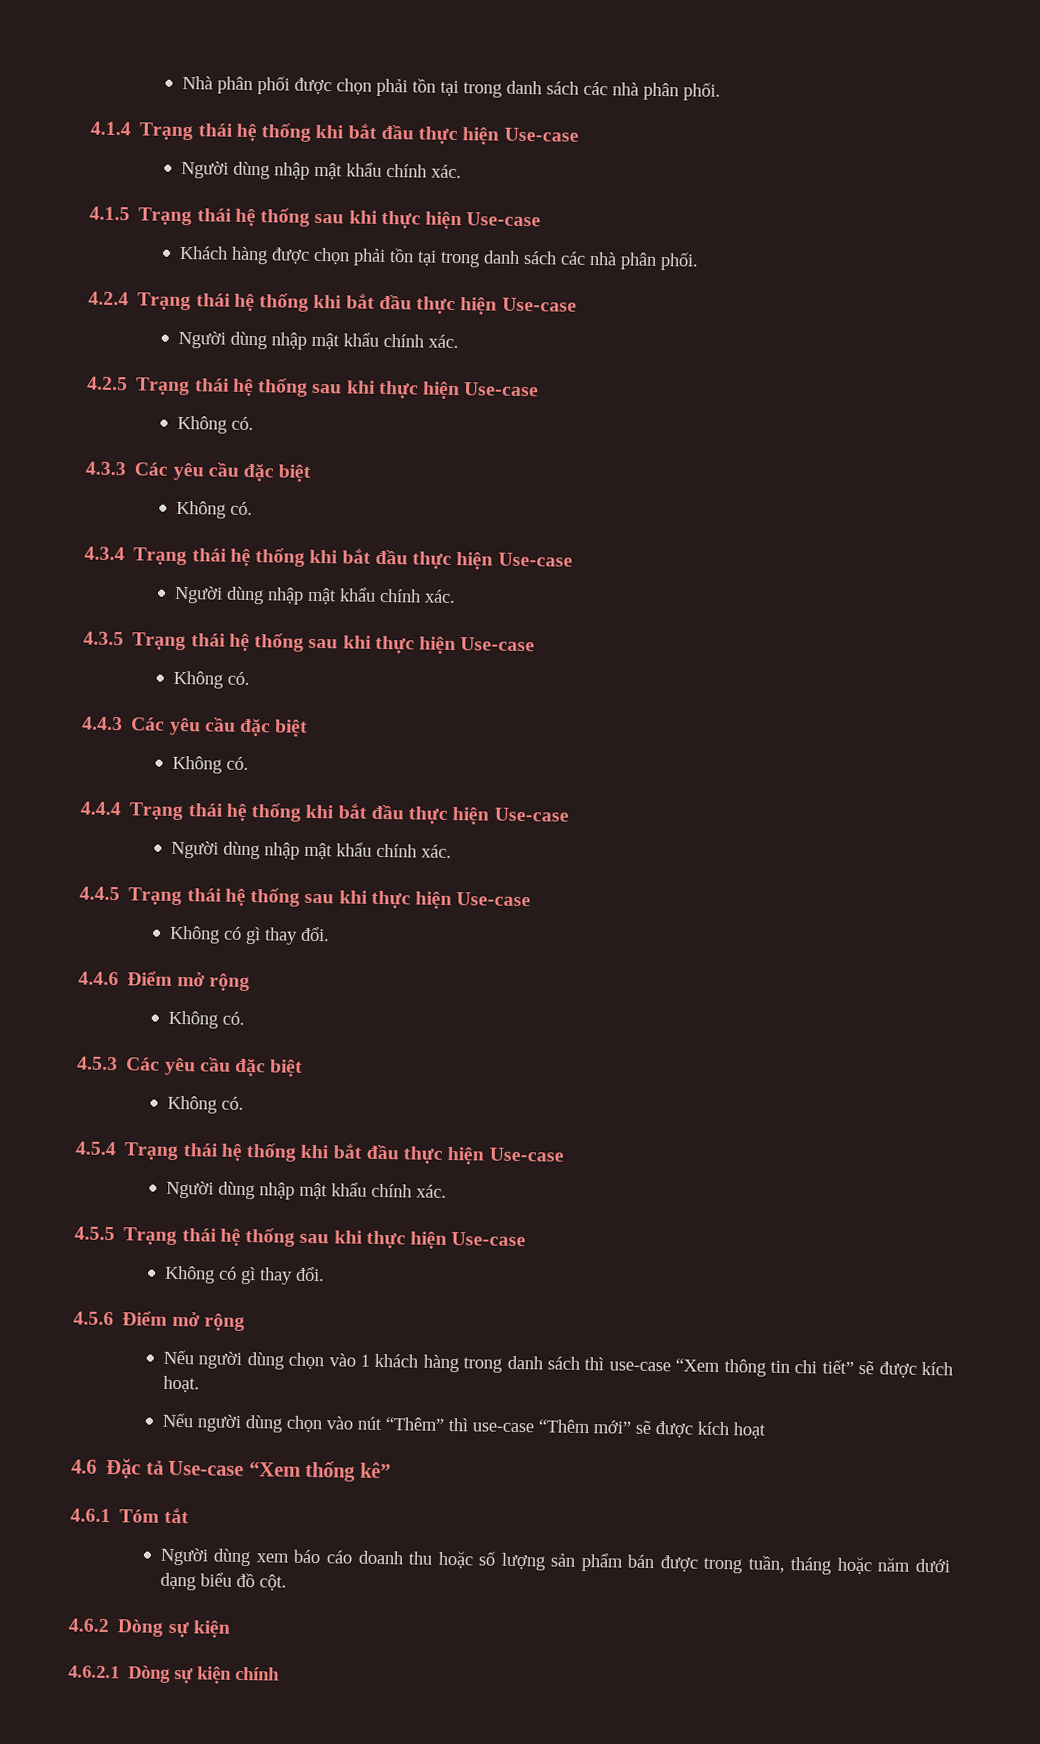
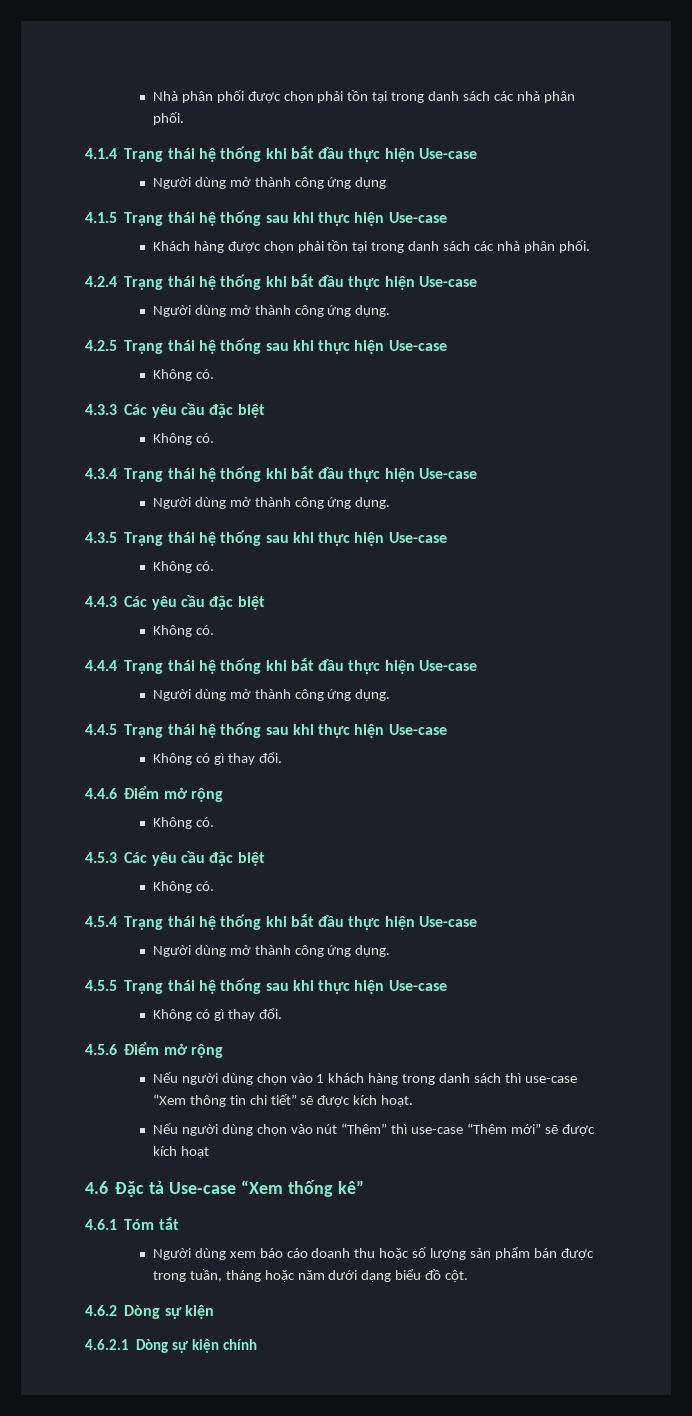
[273,162,462,180] nhập mật khẩu chính xác. -> [229,177,387,189] mở thành công ứng dụng
[270,332,459,350] nhập mật khẩu chính xác. -> [229,305,391,317] mở thành công ứng dụng.
[266,587,456,605] nhập mật khẩu chính xác. -> [229,497,391,509] mở thành công ứng dụng.
[263,842,452,860] nhập mật khẩu chính xác. -> [229,689,391,701] mở thành công ứng dụng.
[258,1182,447,1200] nhập mật khẩu chính xác. -> [229,945,391,957] mở thành công ứng dụng.

